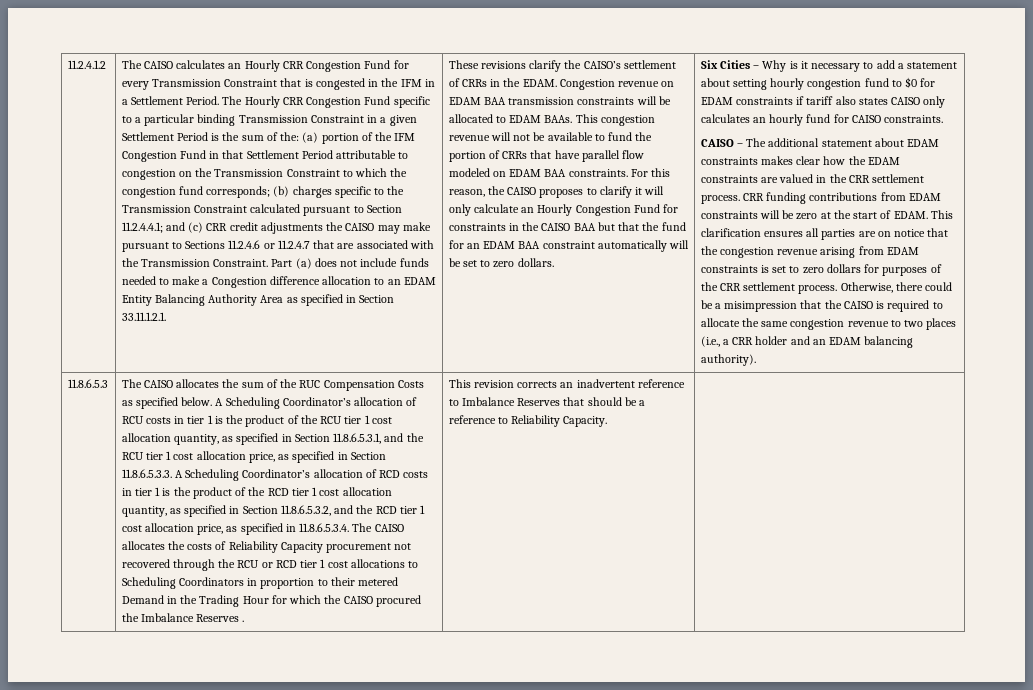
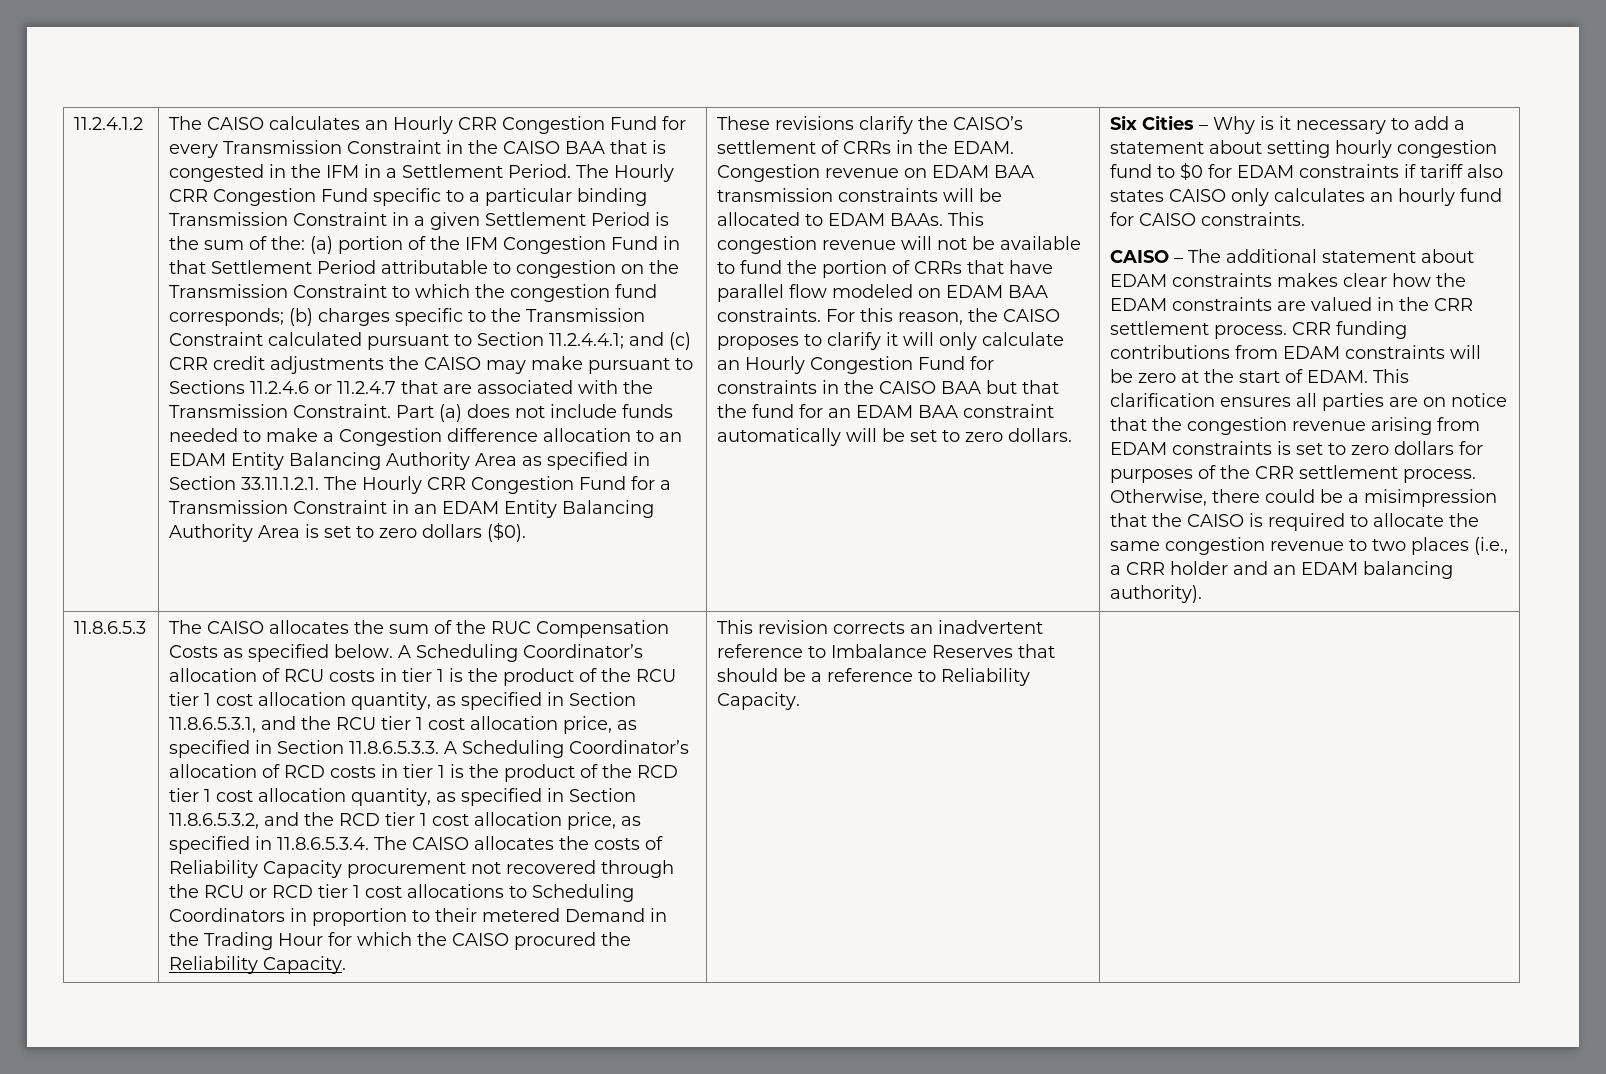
(278, 83) none -> [446,140,606,154] in the CAISO BAA
(166, 316) none -> [324,476,672,494] [169,500,655,518] [169,522,527,542] The Hourly CRR Congestion Fund for a Transmission Constraint in an EDAM Entity Balancing Authority Area is set to zero dollars ($0).
[140,613,245,622] Imbalance Reserves . -> [169,956,347,974] Reliability Capacity.

